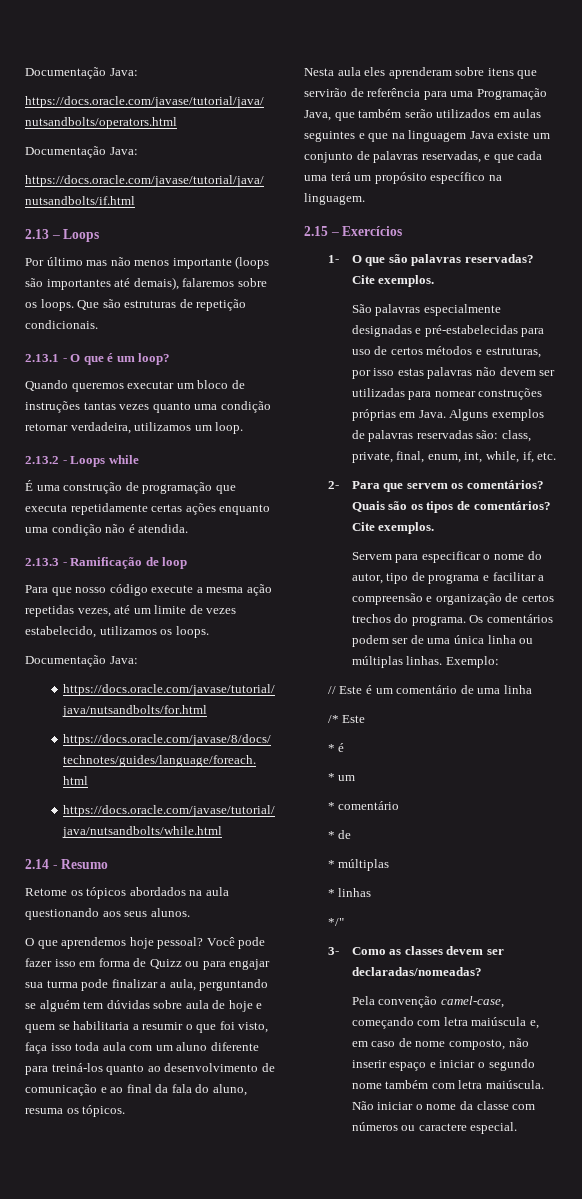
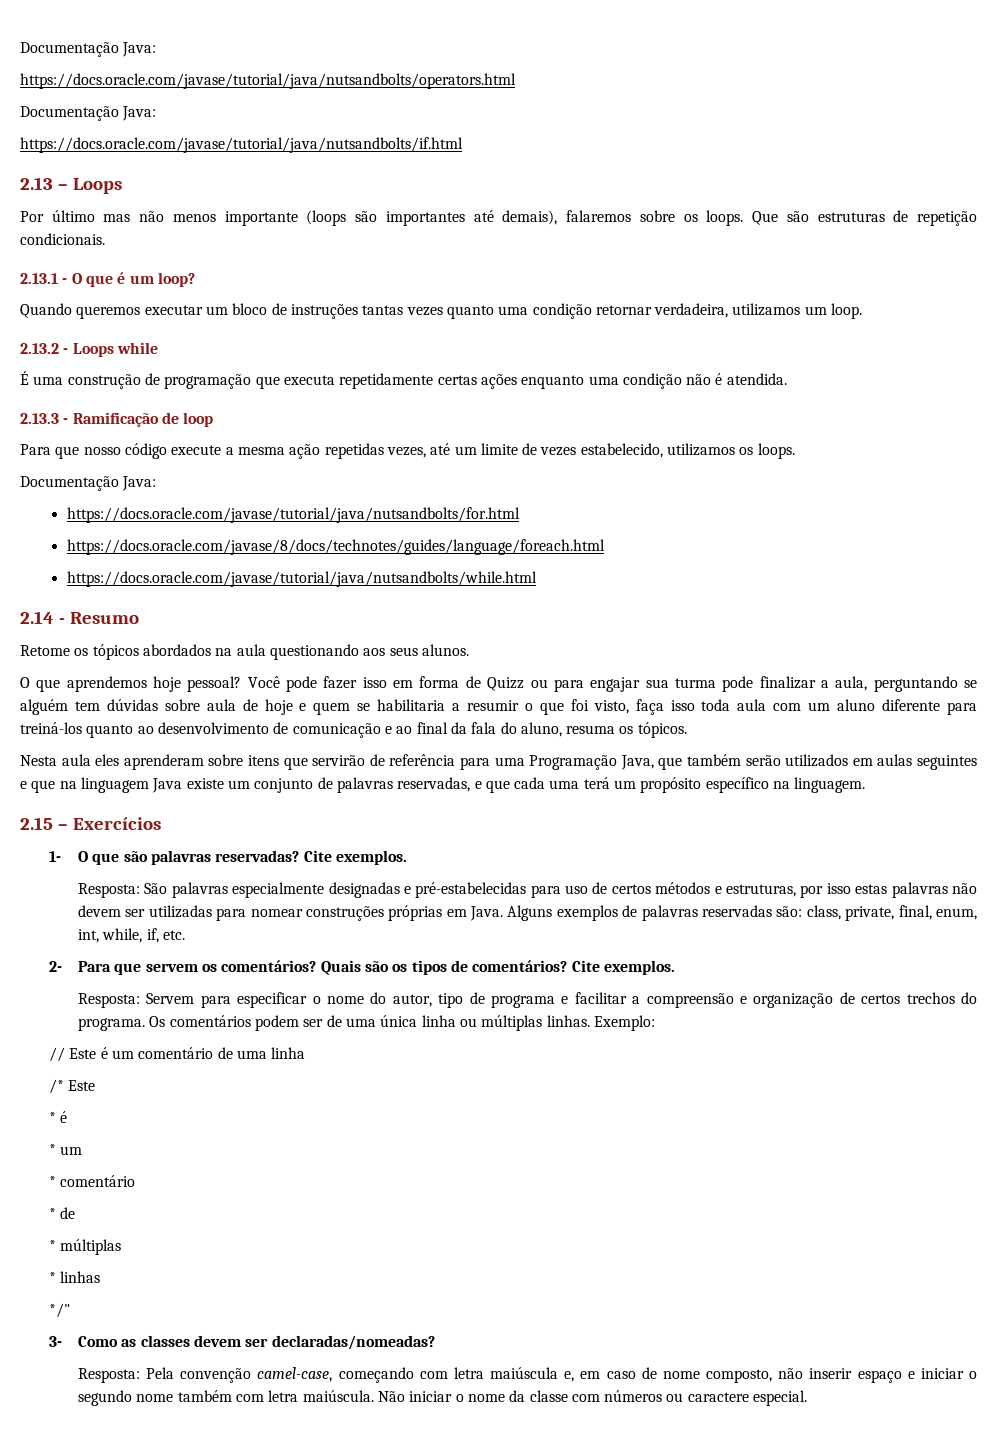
(435, 281) none -> [77,883,140,898] Resposta:
(435, 528) none -> [77,993,140,1008] Resposta:
(482, 971) none -> [77,1368,140,1383] Resposta:

